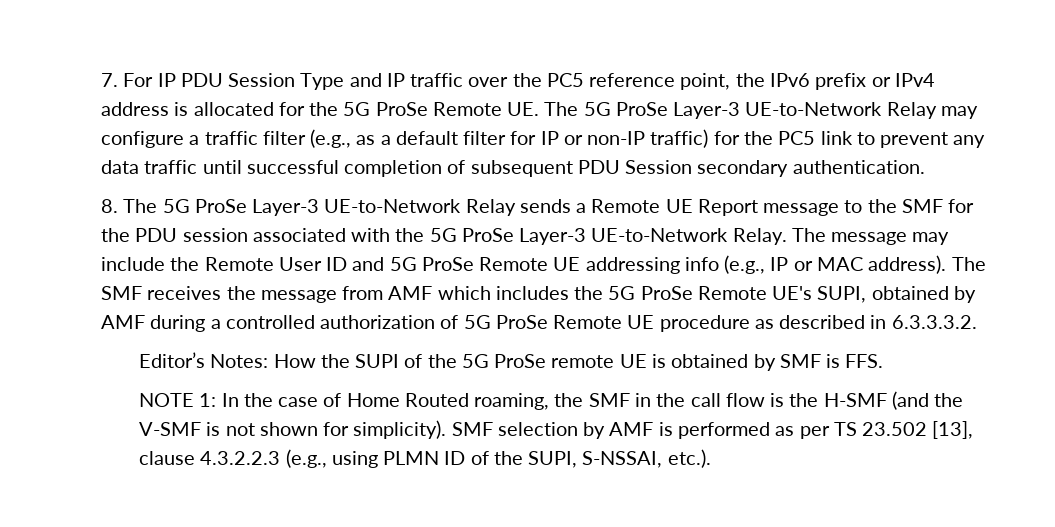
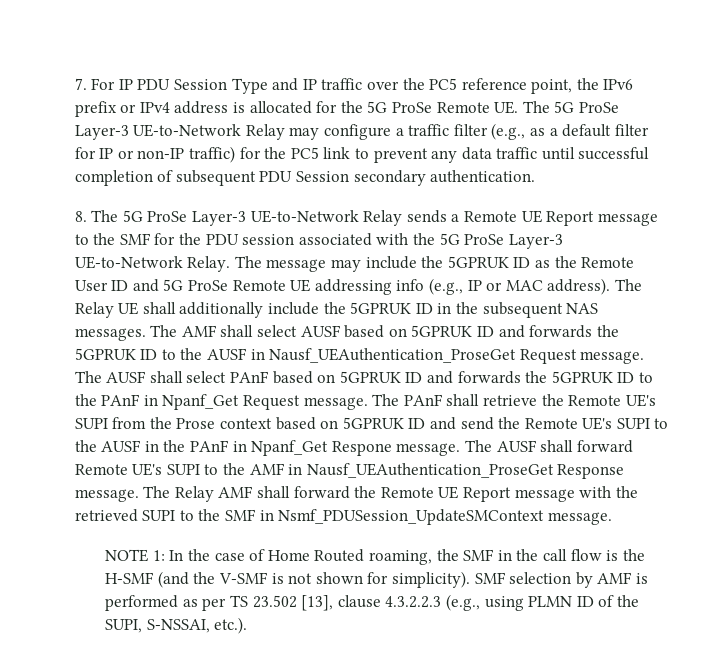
(200, 264) none -> [447,256,577,268] 5GPRUK ID as the
[101,286,977,303] [101,315,977,332] [139,352,884,371] SMF receives the message from AMF which includes the 5G ProSe Remote UE's SUPI, obtained by AMF during a controlled authorization of 5G ProSe Remote UE procedure as described in 6.3.3.3.2. // Editor’s Notes: How the SUPI of the 5G ProSe remote UE is obtained by SMF is FFS. -> [74,302,599,318] [74,325,619,341] [74,348,645,364] [74,371,653,384] [74,394,656,410] [74,417,669,430] [74,440,633,456] [74,463,625,479] [74,486,638,502] [74,509,612,525] Relay UE shall additionally include the 5GPRUK ID in the subsequent NAS messages. The AMF shall select AUSF based on 5GPRUK ID and forwards the 5GPRUK ID to the AUSF in Nausf_UEAuthentication_ProseGet Request message. The AUSF shall select PAnF based on 5GPRUK ID and forwards the 5GPRUK ID to the PAnF in Npanf_Get Request message. The PAnF shall retrieve the Remote UE's SUPI from the Prose context based on 5GPRUK ID and send the Remote UE's SUPI to the AUSF in the PAnF in Npanf_Get Respone message. The AUSF shall forward Remote UE's SUPI to the AMF in Nausf_UEAuthentication_ProseGet Response message. The Relay AMF shall forward the Remote UE Report message with the retrieved SUPI to the SMF in Nsmf_PDUSession_UpdateSMContext message.

